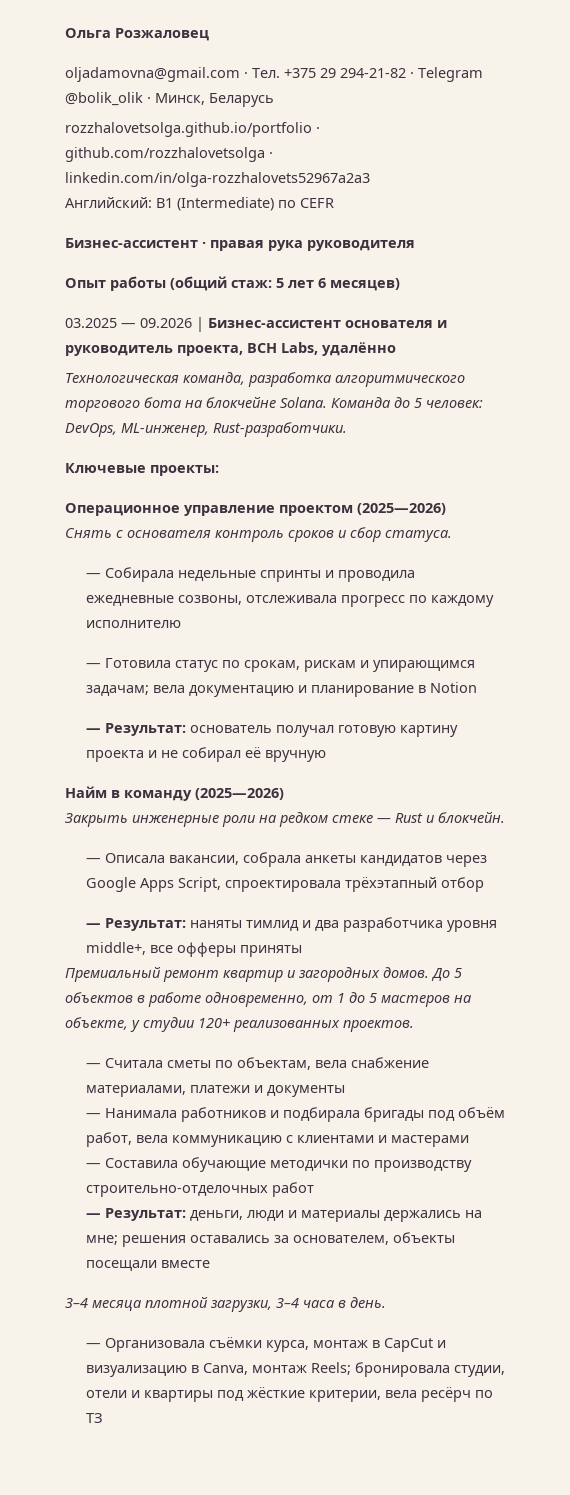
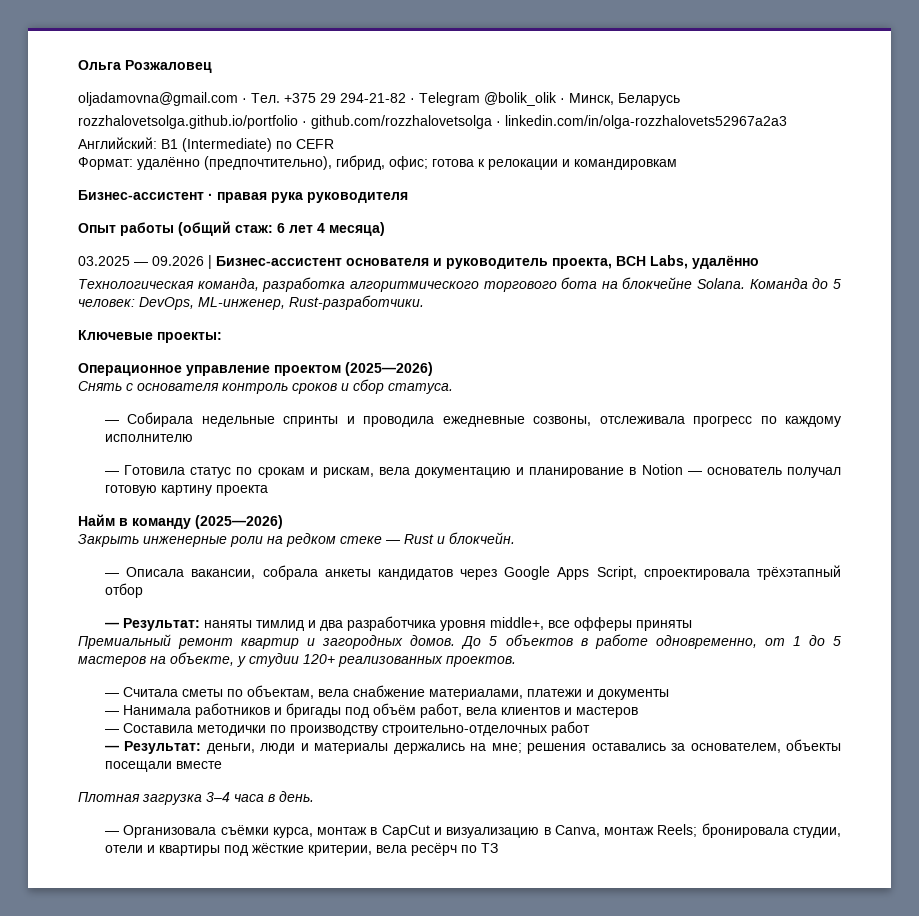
(334, 203) none -> [78,155,677,170] // Формат: удалённо (предпочтительно), гибрид, офис; готова к релокации и командировкам
[276,278,400,291] 5 лет 6 месяцев) -> [277,222,385,236] 6 лет 4 месяца)
[243,660,475,672] [85,685,149,696] срокам, рискам и упирающимся задачам; -> [257,467,374,478] срокам и рискам,
[85,723,186,736] // — Результат: -> [687,471,702,475] —
[147,747,326,762] и не собирал её вручную -> (268, 490) none
[282,1107,360,1122] подбирала -> (282, 711) none
[171,1135,469,1147] коммуникацию с клиентами и мастерами -> [500,707,638,718] клиентов и мастеров
[181,1157,266,1172] обучающие -> (193, 728) none
[65,1297,272,1312] 3–4 месяца плотной загрузки, -> [78,792,202,805] Плотная загрузка

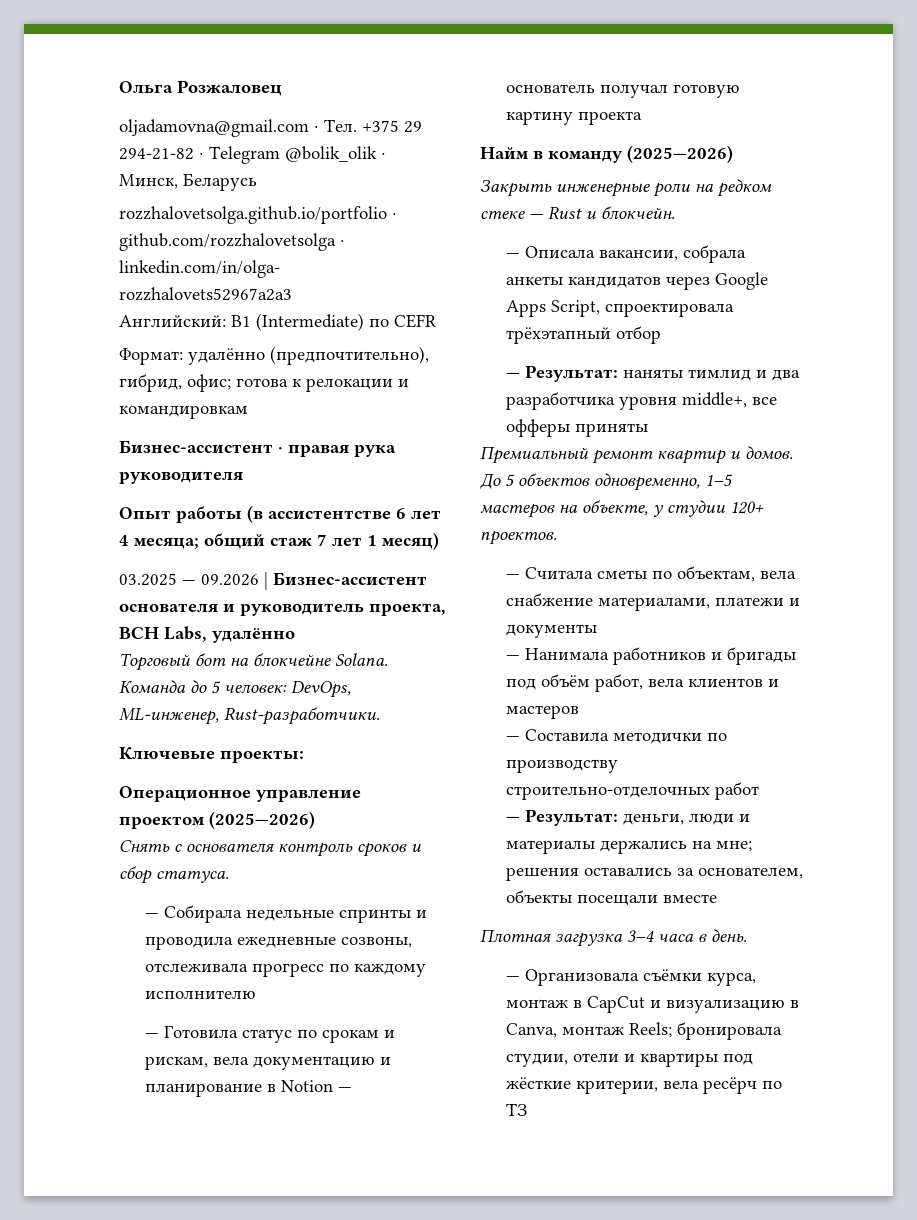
[178,221,273,236] (общий стаж: -> [247,505,391,523] (в ассистентстве
[329,222,385,236] месяца) -> [134,532,439,550] месяца; общий стаж 7 лет 1 месяц)
[78,277,598,292] Технологическая команда, разработка алгоритмического торгового бота -> [119,653,226,671] Торговый бот
[322,635,404,649] загородных -> (740, 455) none
[580,634,842,649] в работе одновременно, от 1 до 5 -> [594,473,733,491] одновременно, 1–5
[338,656,443,667] реализованных -> (764, 507) none

